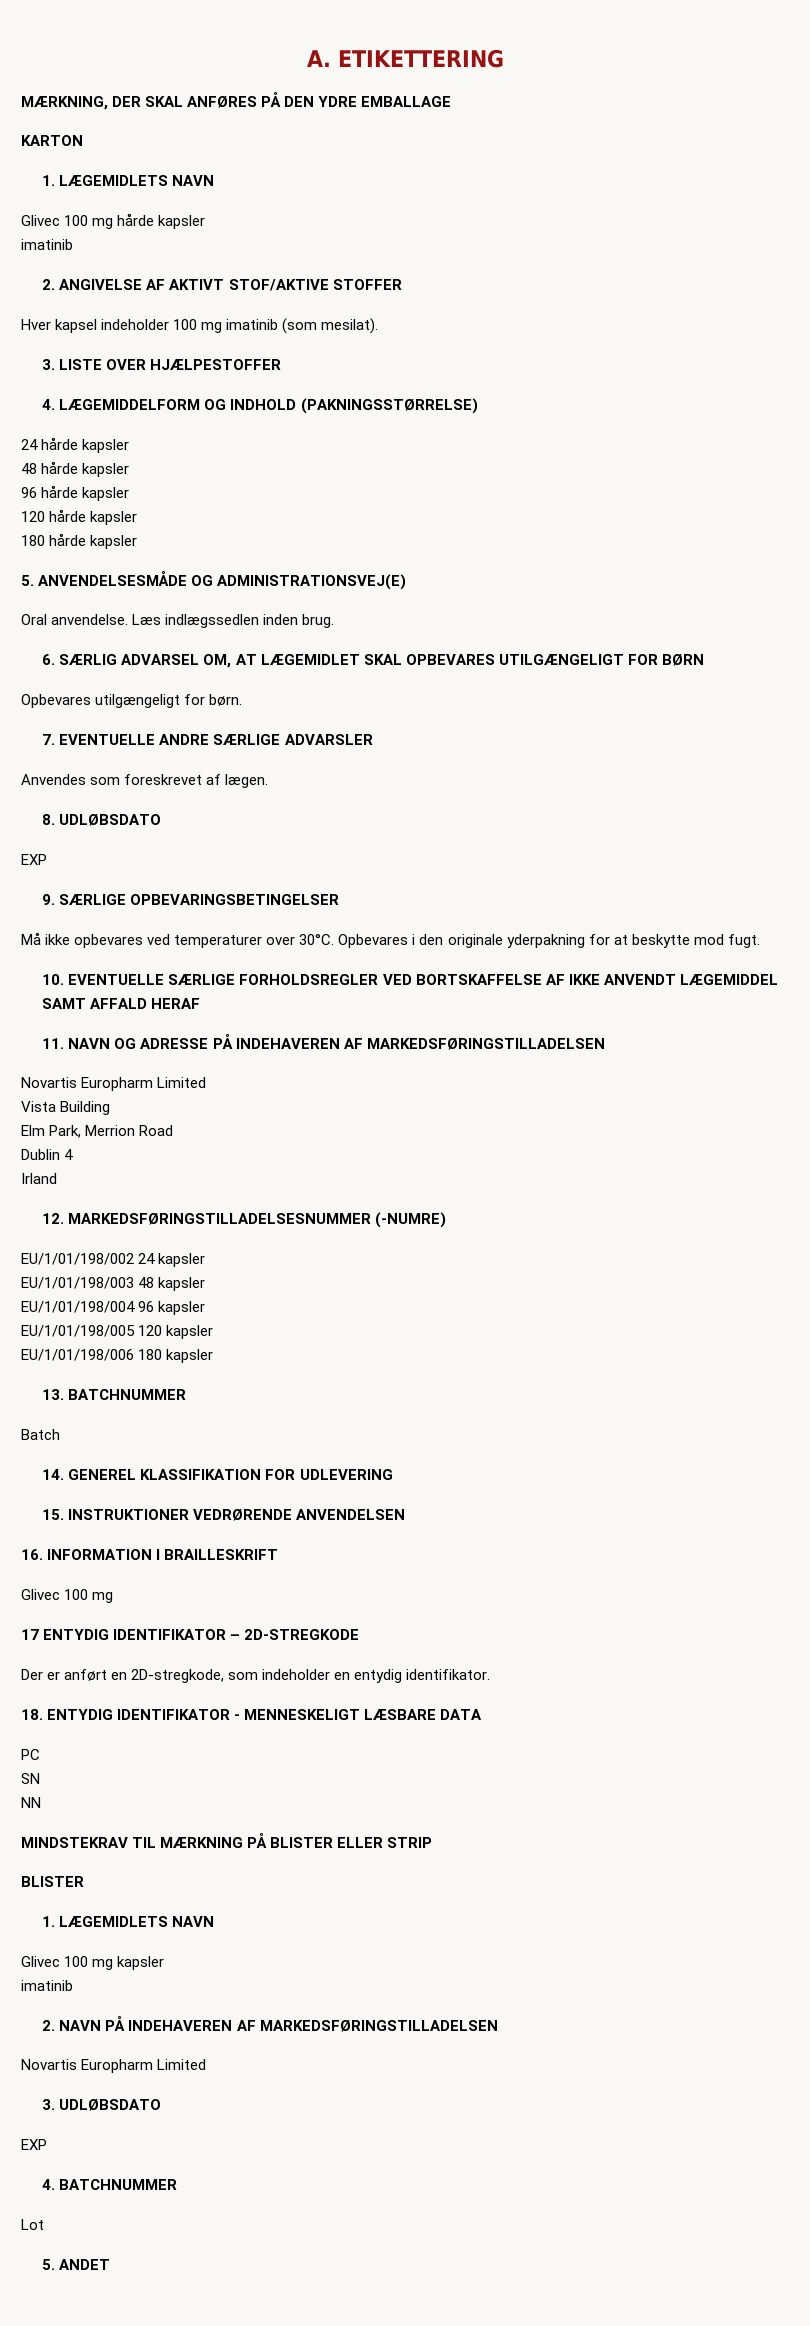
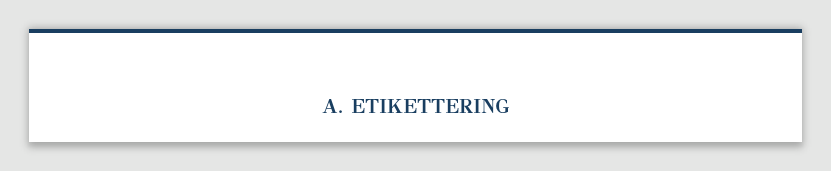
[21,92,452,110] [21,135,83,146] [42,175,215,186] [21,213,206,229] [21,239,73,250] [42,279,402,291] [21,318,379,334] [42,359,282,370] [42,398,478,414] [21,437,130,453] [21,461,130,477] [21,485,130,501] [21,509,138,525] [21,533,138,549] [21,571,407,590] [21,614,335,628] [42,654,704,668] [21,694,243,708] [42,734,373,745] [21,774,269,788] [42,814,162,826] [21,854,47,865] [42,894,340,905] [21,932,760,948] [42,974,778,985] [42,998,201,1009] [42,1034,605,1050] [21,1077,207,1091] [21,1101,111,1115] [21,1125,174,1138] [21,1149,74,1160] [21,1173,57,1184] [42,1212,447,1228] [21,1253,206,1267] [21,1277,206,1291] [21,1301,206,1315] [21,1325,214,1339] [21,1349,214,1363] [42,1389,187,1400] [21,1429,60,1440] [42,1469,393,1480] [42,1509,406,1521] [21,1549,279,1560] [21,1589,114,1603] [21,1629,360,1640] [21,1669,491,1683] [21,1709,483,1720] [21,1749,40,1760] [21,1773,40,1784] [21,1797,41,1808] [21,1833,433,1848] [21,1876,84,1887] [42,1916,215,1927] [21,1956,165,1970] [21,1980,73,1991] [42,2016,498,2032] [21,2059,207,2073] [42,2099,162,2111] [21,2139,47,2150] [42,2179,178,2190] [21,2219,44,2230] [42,2259,111,2270] // MÆRKNING, DER SKAL ANFØRES PÅ DEN YDRE EMBALLAGE // KARTON // 1. LÆGEMIDLETS NAVN // Glivec 100 mg hårde kapsler // imatinib // 2. ANGIVELSE AF AKTIVT STOF/AKTIVE STOFFER // Hver kapsel indeholder 100 mg imatinib (som mesilat). // 3. LISTE OVER HJÆLPESTOFFER // 4. LÆGEMIDDELFORM OG INDHOLD (PAKNINGSSTØRRELSE) // 24 hårde kapsler // 48 hårde kapsler // 96 hårde kapsler // 120 hårde kapsler // 180 hårde kapsler // 5. ANVENDELSESMÅDE OG ADMINISTRATIONSVEJ(E) // Oral anvendelse. Læs indlægssedlen inden brug. // 6. SÆRLIG ADVARSEL OM, AT LÆGEMIDLET SKAL OPBEVARES UTILGÆNGELIGT FOR BØRN // Opbevares utilgængeligt for børn. // 7. EVENTUELLE ANDRE SÆRLIGE ADVARSLER // Anvendes som foreskrevet af lægen. // 8. UDLØBSDATO // EXP // 9. SÆRLIGE OPBEVARINGSBETINGELSER // Må ikke opbevares ved temperaturer over 30°C. Opbevares i den originale yderpakning for at beskytte mod fugt. // 10. EVENTUELLE SÆRLIGE FORHOLDSREGLER VED BORTSKAFFELSE AF IKKE ANVENDT LÆGEMIDDEL SAMT AFFALD HERAF // 11. NAVN OG ADRESSE PÅ INDEHAVEREN AF MARKEDSFØRINGSTILLADELSEN // Novartis Europharm Limited // Vista Building // Elm Park, Merrion Road // Dublin 4 // Irland // 12. MARKEDSFØRINGSTILLADELSESNUMMER (-NUMRE) // EU/1/01/198/002 24 kapsler // EU/1/01/198/003 48 kapsler // EU/1/01/198/004 96 kapsler // EU/1/01/198/005 120 kapsler // EU/1/01/198/006 180 kapsler // 13. BATCHNUMMER // Batch // 14. GENEREL KLASSIFIKATION FOR UDLEVERING // 15. INSTRUKTIONER VEDRØRENDE ANVENDELSEN // 16. INFORMATION I BRAILLESKRIFT // Glivec 100 mg // 17 ENTYDIG IDENTIFIKATOR – 2D-STREGKODE // Der er anført en 2D-stregkode, som indeholder en entydig identifikator. // 18. ENTYDIG IDENTIFIKATOR - MENNESKELIGT LÆSBARE DATA // PC // SN // NN // MINDSTEKRAV TIL MÆRKNING PÅ BLISTER ELLER STRIP // BLISTER // 1. LÆGEMIDLETS NAVN // Glivec 100 mg kapsler // imatinib // 2. NAVN PÅ INDEHAVEREN AF MARKEDSFØRINGSTILLADELSEN // Novartis Europharm Limited // 3. UDLØBSDATO // EXP // 4. BATCHNUMMER // Lot // 5. ANDET -> (510, 105) none

